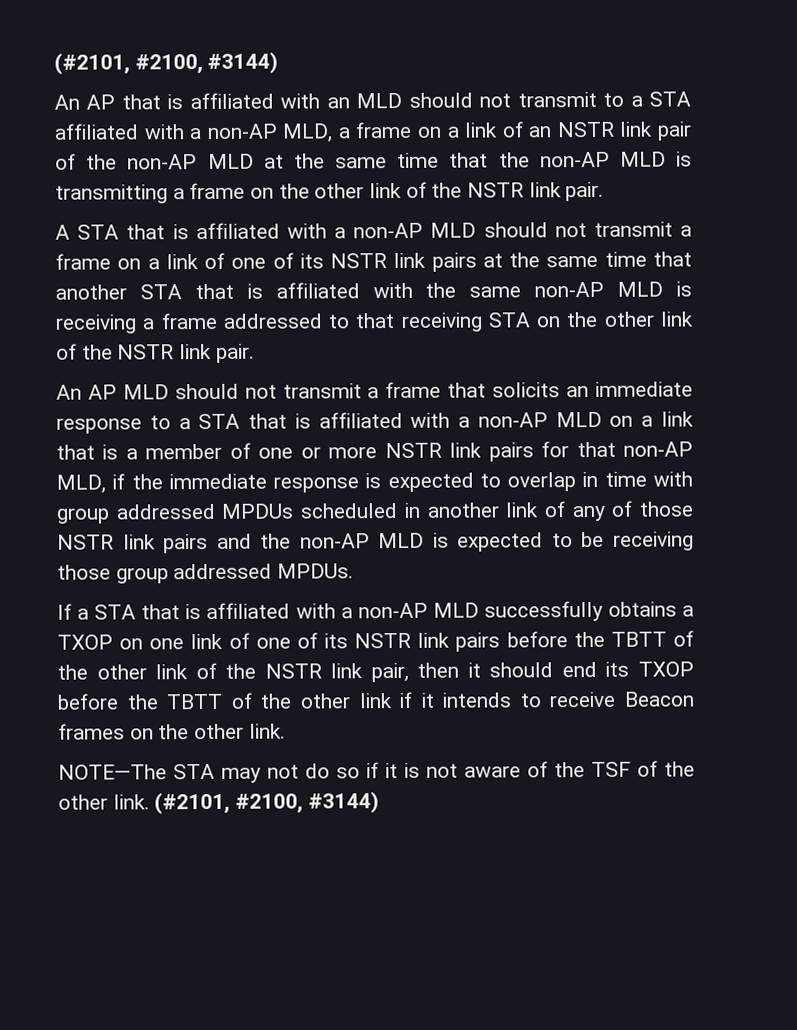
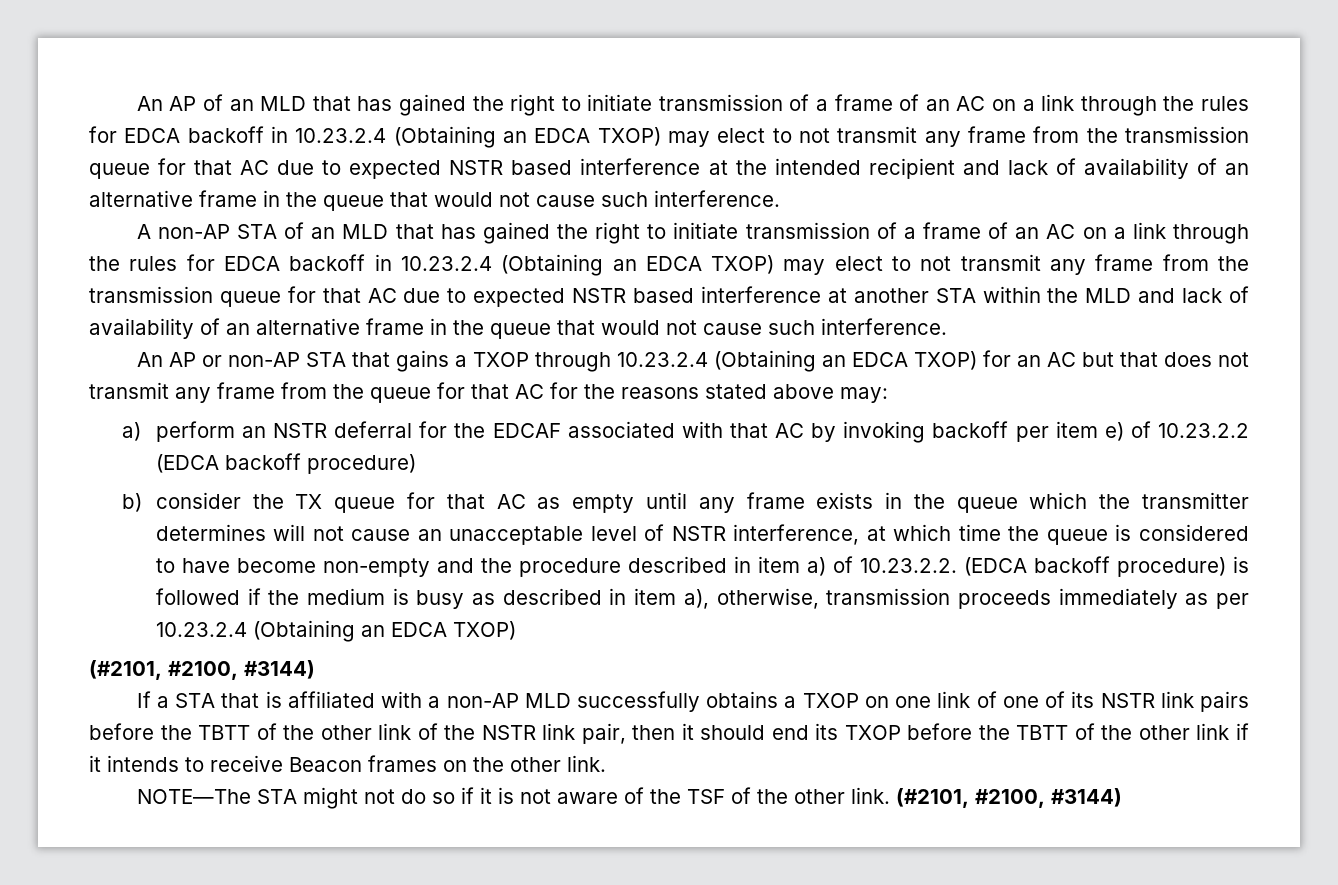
[54,51,279,75] [54,91,691,110] [54,121,692,143] [55,151,692,170] [55,181,605,204] [55,221,692,240] [55,251,692,272] [55,281,692,300] [55,311,694,334] [56,343,255,363] [56,381,694,400] [56,411,694,434] [56,441,693,462] [56,471,693,494] [56,500,694,524] [57,531,694,554] [57,563,355,584] (#2101, #2100, #3144) // An AP that is affiliated with an MLD should not transmit to a STA affiliated with a non-AP MLD, a frame on a link of an NSTR link pair of the non-AP MLD at the same time that the non-AP MLD is transmitting a frame on the other link of the NSTR link pair. // A STA that is affiliated with a non-AP MLD should not transmit a frame on a link of one of its NSTR link pairs at the same time that another STA that is affiliated with the same non-AP MLD is receiving a frame addressed to that receiving STA on the other link of the NSTR link pair. // An AP MLD should not transmit a frame that solicits an immediate response to a STA that is affiliated with a non-AP MLD on a link that is a member of one or more NSTR link pairs for that non-AP MLD, if the immediate response is expected to overlap in time with group addressed MPDUs scheduled in another link of any of those NSTR link pairs and the non-AP MLD is expected to be receiving those group addressed MPDUs. -> [136,94,1249,116] [89,126,1250,148] [89,158,1249,179] [89,190,780,211] [136,222,1249,244] [89,254,1249,276] [89,286,1250,307] [89,318,947,339] [136,350,1250,372] [89,382,888,403] [122,421,1250,443] [155,453,416,474] [122,492,1249,513] [155,524,1249,545] [155,556,1249,577] [155,588,1249,609] [155,620,516,642] [89,660,315,680] An AP of an MLD that has gained the right to initiate transmission of a frame of an AC on a link through the rules for EDCA backoff in 10.23.2.4 (Obtaining an EDCA TXOP) may elect to not transmit any frame from the transmission queue for that AC due to expected NSTR based interference at the intended recipient and lack of availability of an alternative frame in the queue that would not cause such interference. // A non-AP STA of an MLD that has gained the right to initiate transmission of a frame of an AC on a link through the rules for EDCA backoff in 10.23.2.4 (Obtaining an EDCA TXOP) may elect to not transmit any frame from the transmission queue for that AC due to expected NSTR based interference at another STA within the MLD and lack of availability of an alternative frame in the queue that would not cause such interference. // An AP or non-AP STA that gains a TXOP through 10.23.2.4 (Obtaining an EDCA TXOP) for an AC but that does not transmit any frame from the queue for that AC for the reasons stated above may: // a) perform an NSTR deferral for the EDCAF associated with that AC by invoking backoff per item e) of 10.23.2.2 (EDCA backoff procedure) // b) consider the TX queue for that AC as empty until any frame exists in the queue which the transmitter determines will not cause an unacceptable level of NSTR interference, at which time the queue is considered to have become non-empty and the procedure described in item a) of 10.23.2.2. (EDCA backoff procedure) is followed if the medium is busy as described in item a), otherwise, transmission proceeds immediately as per 10.23.2.4 (Obtaining an EDCA TXOP) // (#2101, #2100, #3144)
[221,767,261,783] may -> [302,787,358,809] might

